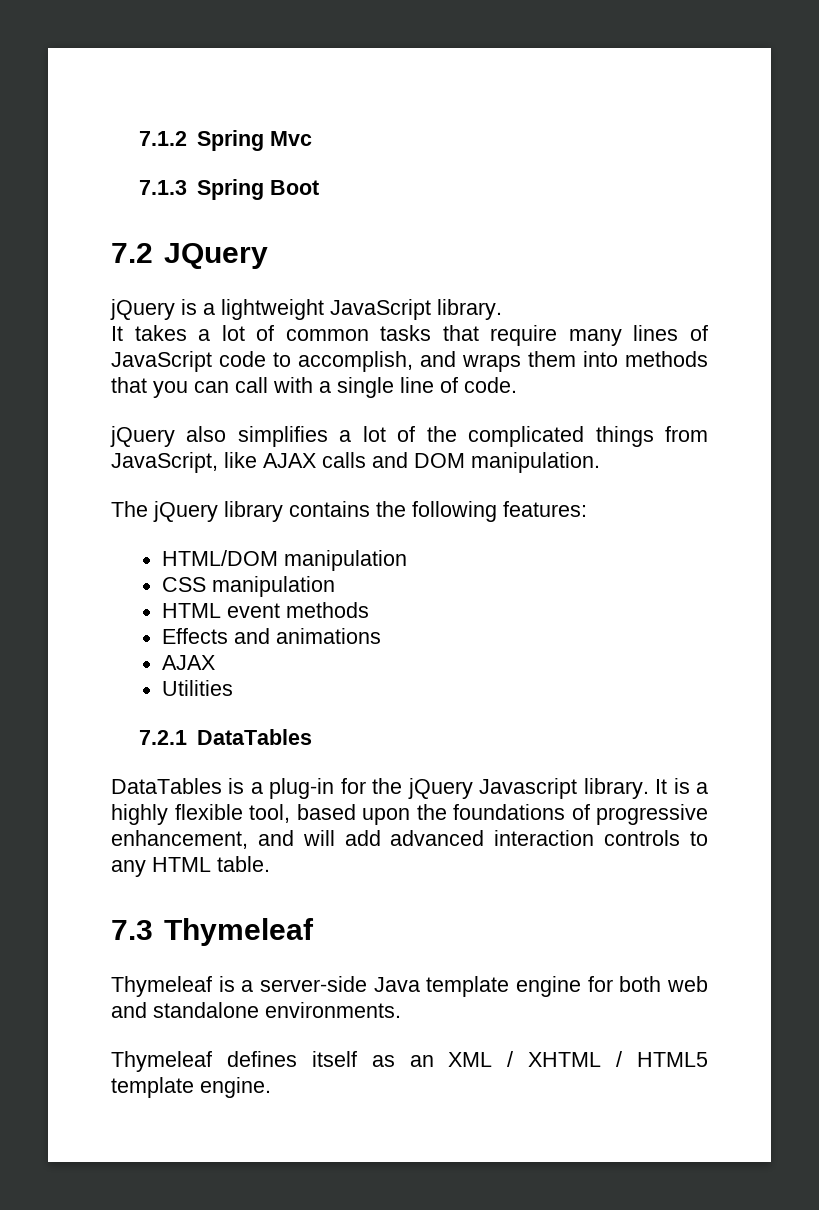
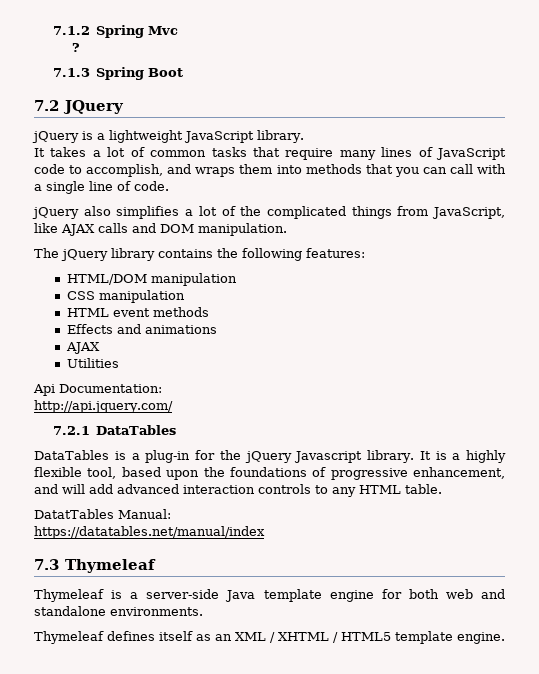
(313, 138) none -> [71,43,80,52] // ?
(234, 688) none -> [33,384,162,396] [34,400,173,413] // Api Documentation: // http://api.jquery.com/
(270, 864) none -> [34,509,171,519] [34,526,265,539] // DatatTables Manual: // https://datatables.net/manual/index

